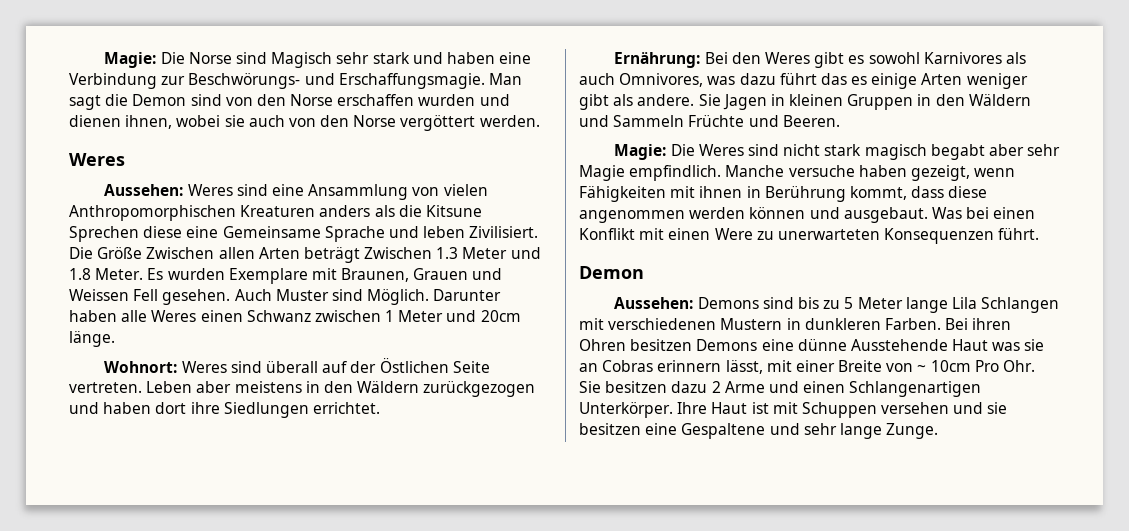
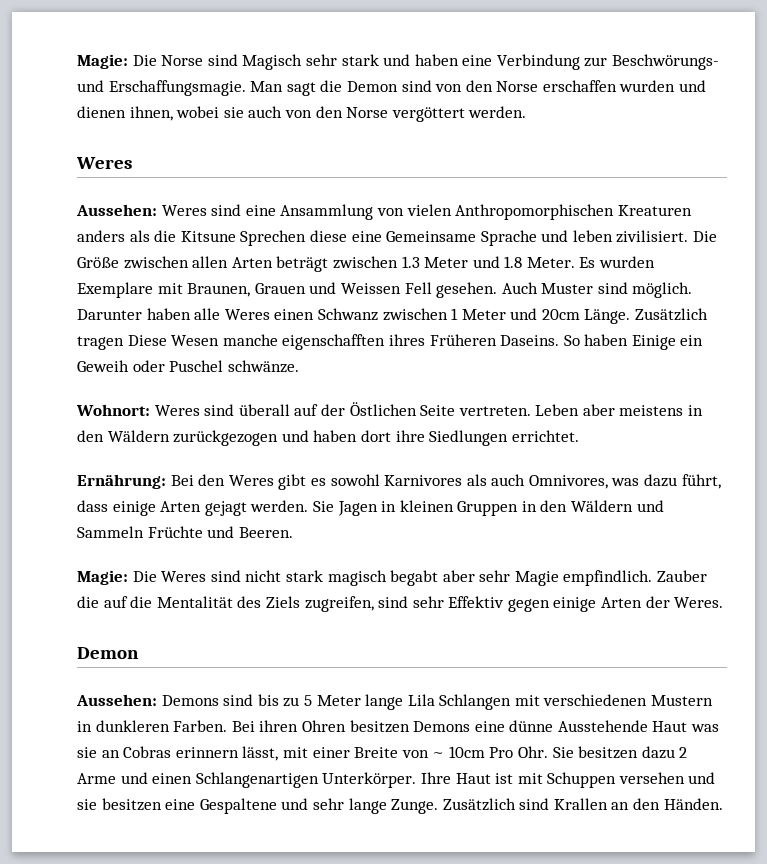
[469,226,539,238] Zivilisiert. -> [616,230,689,243] zivilisiert.
[146,247,215,259] Zwischen -> [123,256,189,269] zwischen
[364,247,433,259] Zwischen -> [332,256,398,269] zwischen
[367,289,430,305] Möglich. -> [632,282,693,298] möglich.
[69,331,115,347] länge. -> [584,308,709,324] [77,334,704,350] [77,360,299,373] Länge. Zusätzlich tragen Diese Wesen manche eigenschafften ihres Früheren Daseins. So haben Einige ein Geweih oder Puschel schwänze.
[779,73,1028,89] [579,94,695,110] führt das es einige Arten weniger gibt als andere. -> [681,474,721,489] [77,500,309,516] führt, dass einige Arten gejagt werden.
[725,165,1016,181] [579,186,988,202] [579,207,1036,223] [579,228,1040,244] Manche versuche haben gezeigt, wenn Fähigkeiten mit ihnen in Berührung kommt, dass diese angenommen werden können und ausgebaut. Was bei einen Konflikt mit einen Were zu unerwarteten Konsequenzen führt. -> [657,570,708,582] [77,596,724,612] Zauber die auf die Mentalität des Ziels zugreifen, sind sehr Effektiv gegen einige Arten der Weres.
(939, 431) none -> [442,798,723,811] Zusätzlich sind Krallen an den Händen.

